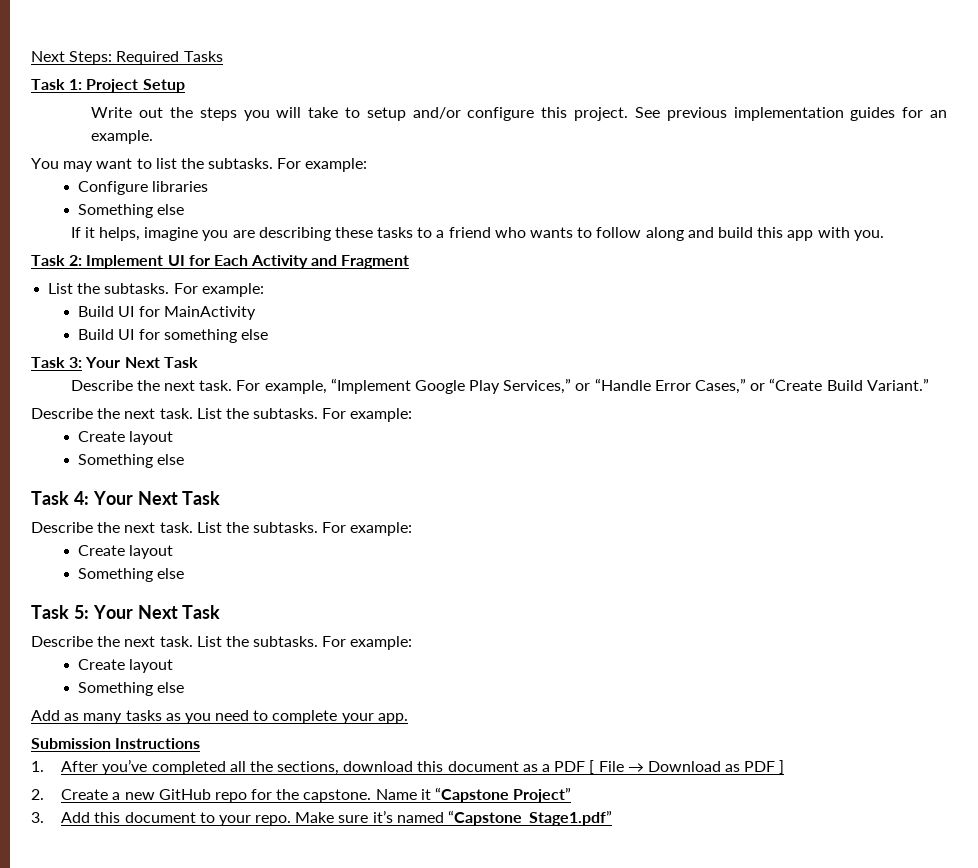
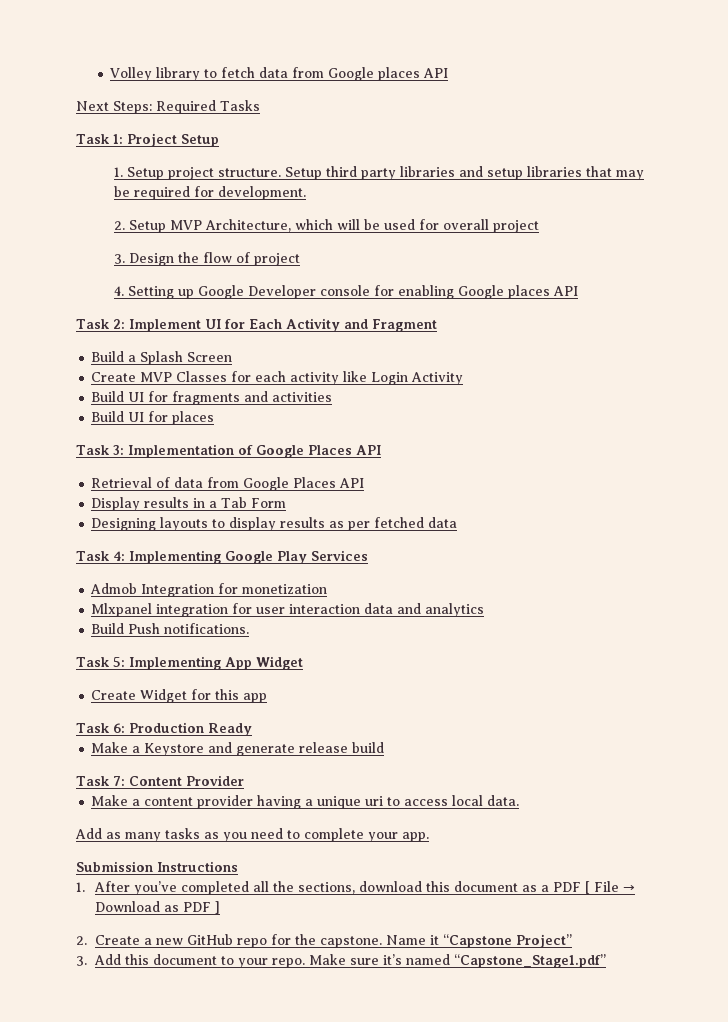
(31, 56) none -> [110,67,449,81] Volley library to fetch data from Google places API //
[91,107,947,121] [91,130,154,144] [31,158,368,172] [78,181,209,195] [78,204,185,218] [70,227,884,241] Write out the steps you will take to setup and/or configure this project. See previous implementation guides for an example. // You may want to list the subtasks. For example: // Configure libraries // Something else // If it helps, imagine you are describing these tasks to a friend who wants to follow along and build this app with you. -> [113,166,644,180] [113,186,306,200] [113,219,539,233] [113,252,300,266] [113,285,578,299] 1. Setup project structure. Setup third party libraries and setup libraries that may be required for development. // 2. Setup MVP Architecture, which will be used for overall project // 3. Design the flow of project // 4. Setting up Google Developer console for enabling Google places API
[48,283,264,297] [78,306,256,320] [78,329,268,343] List the subtasks. For example: // Build UI for MainActivity // Build UI for something else -> [91,351,233,365] [91,371,464,385] [91,391,333,405] [91,411,215,425] Build a Splash Screen // Create MVP Classes for each activity like Login Activity // Build UI for fragments and activities // Build UI for places
[85,357,198,368] [70,378,929,394] [31,408,413,422] [78,431,174,445] [78,454,185,468] [31,491,221,505] [31,522,413,536] [78,545,174,559] [78,568,185,582] [31,605,221,619] [31,636,413,650] [78,659,174,673] [78,682,185,696] Your Next Task // Describe the next task. For example, “Implement Google Play Services,” or “Handle Error Cases,” or “Create Build Variant.” // Describe the next task. List the subtasks. For example: // Create layout // Something else // Task 4: Your Next Task // Describe the next task. List the subtasks. For example: // Create layout // Something else // Task 5: Your Next Task // Describe the next task. List the subtasks. For example: // Create layout // Something else -> [127,444,381,458] [91,477,365,491] [91,497,287,511] [91,517,458,531] [76,550,368,564] [90,583,328,597] [91,603,485,617] [91,623,250,634] [76,656,303,670] [91,689,268,703] [76,722,252,736] [91,742,385,756] [76,775,244,786] [91,795,520,809] Implementation of Google Places API // Retrieval of data from Google Places API // Display results in a Tab Form // Designing layouts to display results as per fetched data // Task 4: Implementing Google Play Services // Admob Integration for monetization // Mlxpanel integration for user interaction data and analytics // Build Push notifications. // Task 5: Implementing App Widget // Create Widget for this app // Task 6: Production Ready // Make a Keystore and generate release build // Task 7: Content Provider // Make a content provider having a unique uri to access local data.

